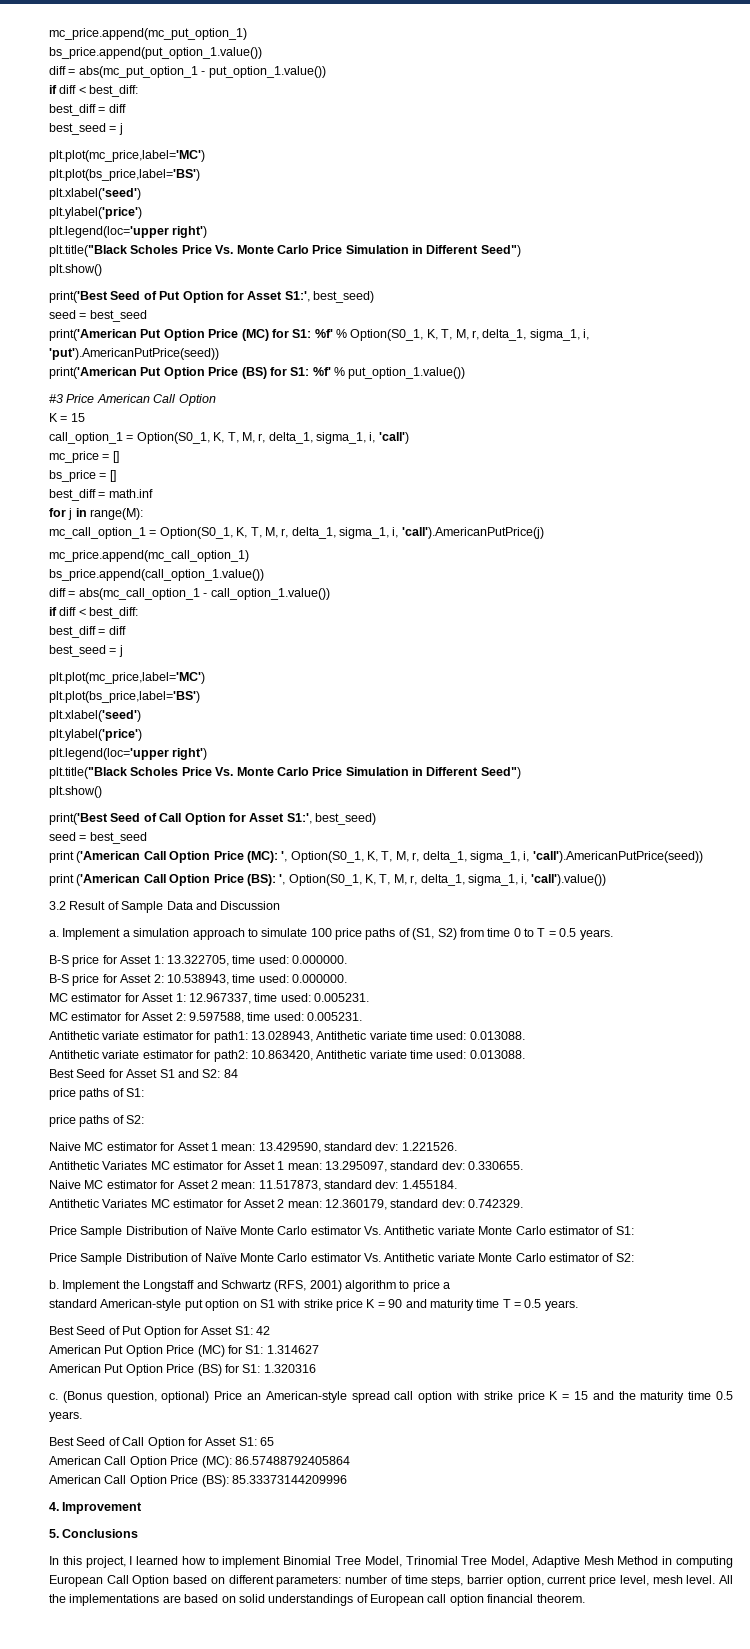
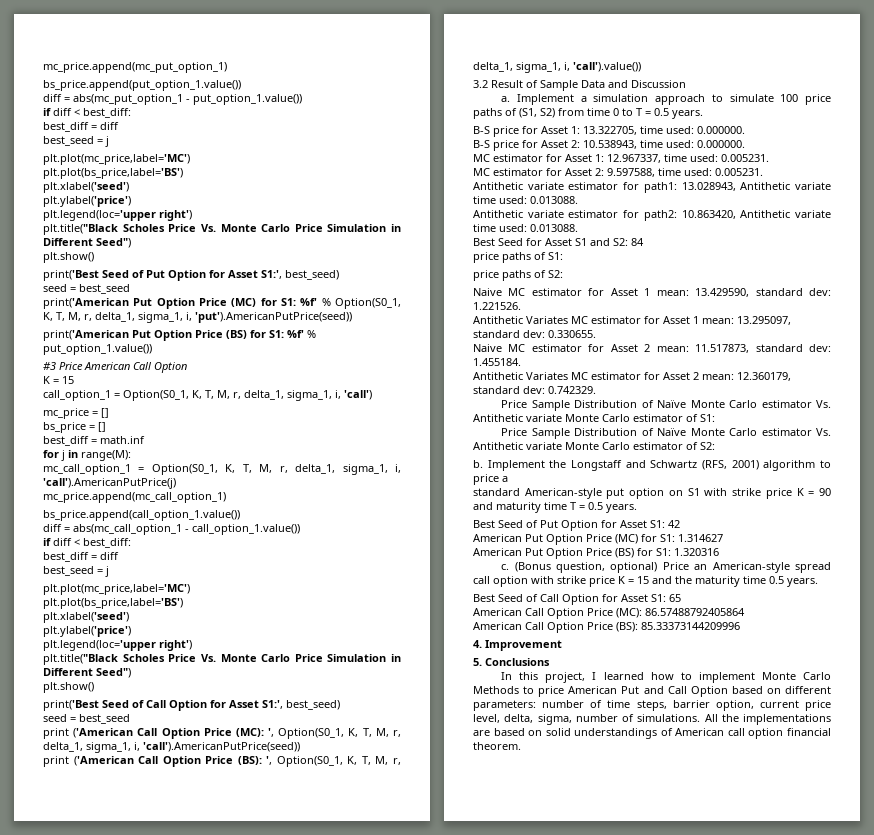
[283,1556,734,1568] [49,1575,103,1587] Binomial Tree Model, Trinomial Tree Model, Adaptive Mesh Method in computing European -> [761,672,831,680] [473,686,664,697] Monte Carlo Methods to price American Put and
[652,1575,716,1584] mesh level. -> [504,714,701,725] delta, sigma, number of simulations.
[370,1594,424,1606] European -> [675,728,725,736] American

